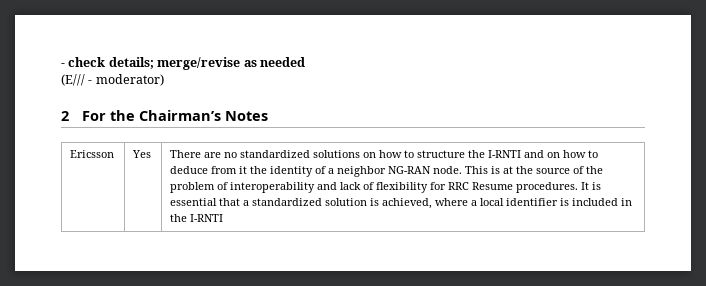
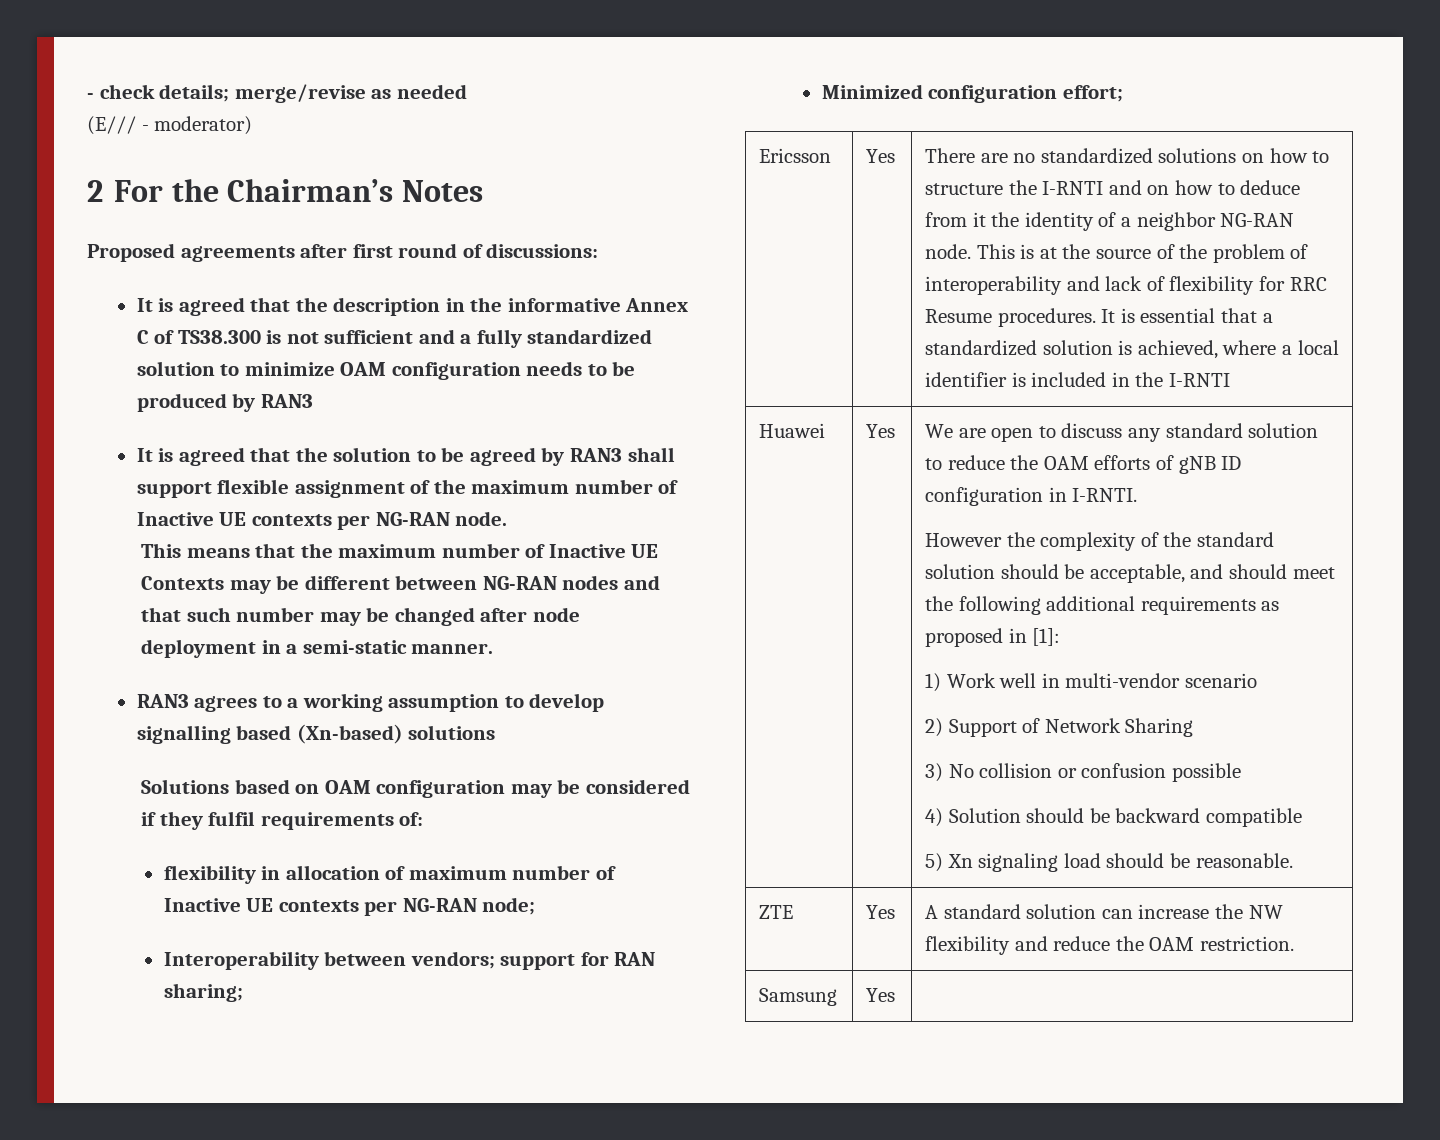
(269, 116) none -> [87,243,599,262] [136,297,689,316] [136,329,653,348] [136,361,636,380] [136,393,313,412] [136,447,675,466] [136,479,679,498] [136,511,508,530] [141,543,659,558] [141,575,660,594] [141,607,580,626] [141,639,494,658] [136,693,605,712] [136,724,496,744] [141,779,690,798] [141,811,424,830] [163,865,616,884] [163,897,536,916] [163,951,656,970] [163,983,243,1002] [821,84,1123,103] // Proposed agreements after first round of discussions: // It is agreed that the description in the informative Annex C of TS38.300 is not sufficient and a fully standardized solution to minimize OAM configuration needs to be produced by RAN3 // It is agreed that the solution to be agreed by RAN3 shall support flexible assignment of the maximum number of Inactive UE contexts per NG-RAN node. // This means that the maximum number of Inactive UE Contexts may be different between NG-RAN nodes and that such number may be changed after node deployment in a semi-static manner. // RAN3 agrees to a working assumption to develop signalling based (Xn-based) solutions // Solutions based on OAM configuration may be considered if they fulfil requirements of: // flexibility in allocation of maximum number of Inactive UE contexts per NG-RAN node; // Interoperability between vendors; support for RAN sharing; // Minimized configuration effort;
(224, 218) none -> [759,423,826,438] [866,424,896,438] [925,423,1319,442] [925,455,1242,474] [925,487,1138,506] [925,532,1274,551] [925,564,1335,583] [925,596,1280,615] [925,628,1061,647] [925,673,1257,692] [925,718,1194,737] [925,763,1241,782] [925,808,1302,827] [925,853,1293,872] [759,905,794,919] [866,905,896,919] [925,904,1283,919] [925,936,1294,955] [759,988,838,1006] [866,988,896,1002] // Huawei | Yes | We are open to discuss any standard solution to reduce the OAM efforts of gNB ID configuration in I-RNTI. // However the complexity of the standard solution should be acceptable, and should meet the following additional requirements as proposed in [1]: // 1) Work well in multi-vendor scenario // 2) Support of Network Sharing // 3) No collision or confusion possible // 4) Solution should be backward compatible // 5) Xn signaling load should be reasonable. // ZTE | Yes | A standard solution can increase the NW flexibility and reduce the OAM restriction. // Samsung | Yes |

